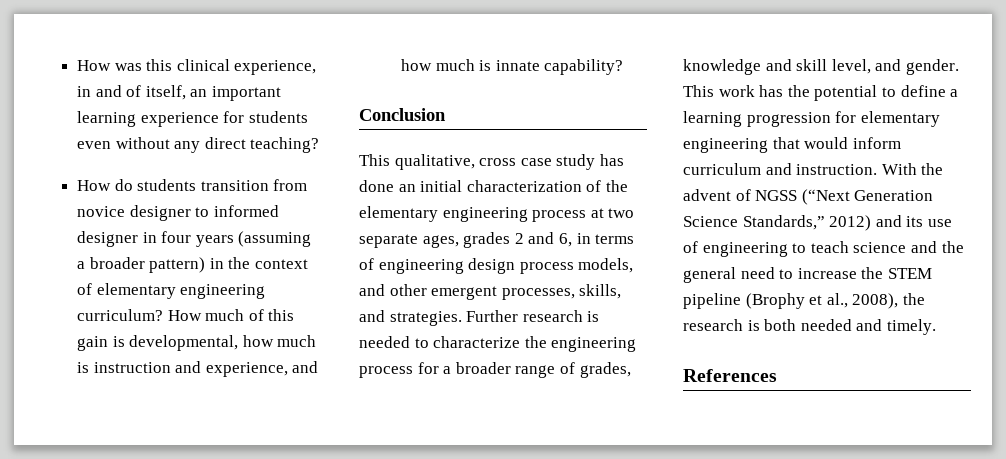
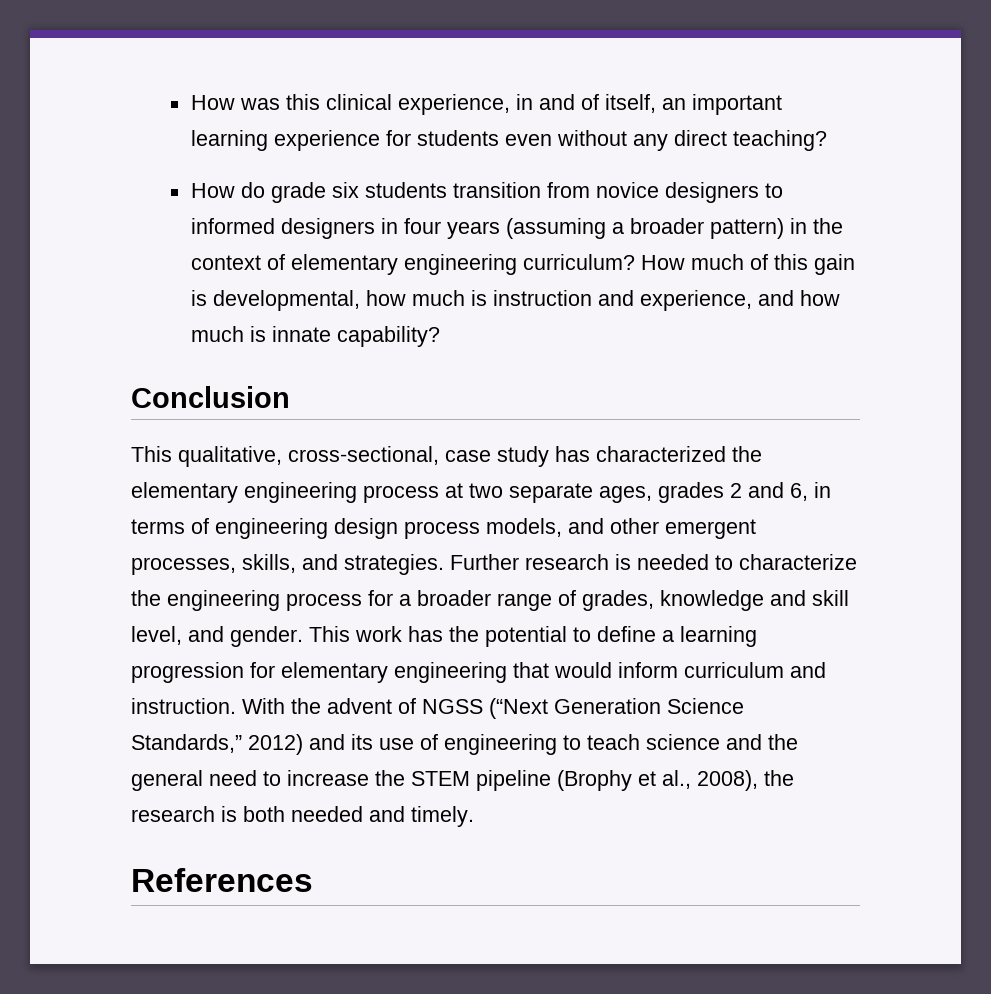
(133, 185) none -> [270,182,359,203] grade six
[129,205,191,221] designer -> [664,182,759,203] designers
[76,231,138,247] designer -> [280,218,375,239] designers
[479,158,517,166] cross -> [288,446,439,465] cross-sectional,
[359,180,602,192] done an initial characterization of -> [596,446,726,462] characterized

